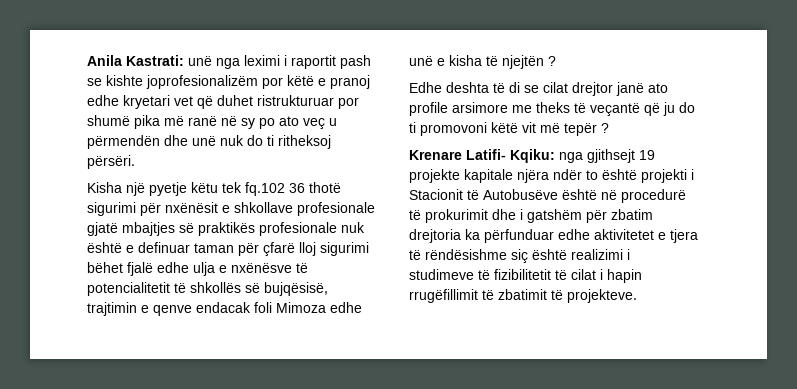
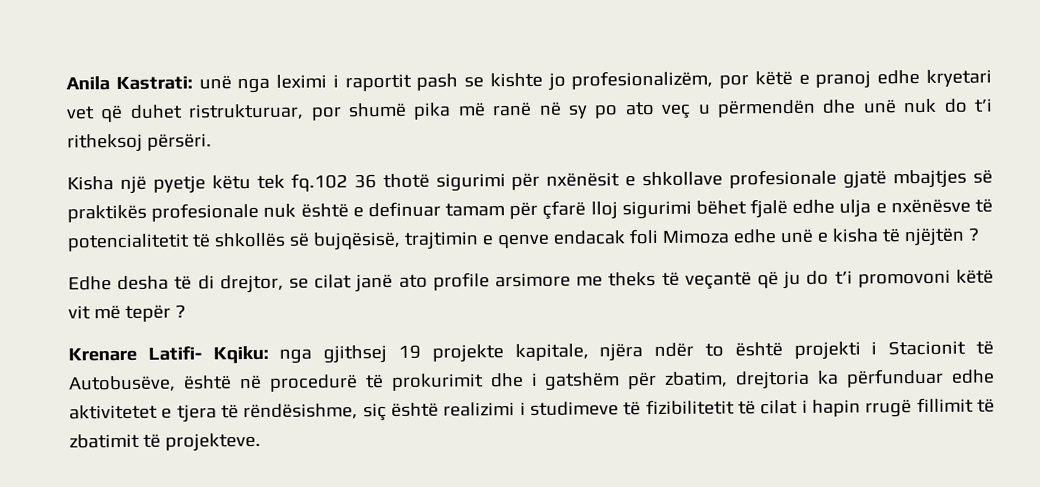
[146,75,258,89] joprofesionalizëm -> [547,70,714,91] jo profesionalizëm,
[257,95,334,106] ristrukturuar -> [188,103,305,121] ristrukturuar,
[267,135,274,146] ti -> [973,98,993,113] t’i
[194,243,234,253] taman -> [445,203,506,217] tamam
[502,55,544,69] njejtën -> [903,227,965,247] njëjtën
[446,82,489,93] deshta -> [117,275,170,291] desha
(520, 87) none -> [219,274,284,294] drejtor,
[572,82,613,96] drejtor -> (353, 281) none
[409,122,416,133] ti -> [834,270,853,285] t’i
[587,149,635,163] gjithsejt -> [323,344,388,364] gjithsej
[464,169,513,183] kapitale -> [514,343,589,362] kapitale,
[483,189,558,200] Autobusëve -> [68,375,176,393] Autobusëve,
[611,209,653,220] zbatim -> [664,371,729,388] zbatim,
[425,249,507,260] rëndësishme -> [243,403,359,421] rëndësishme,
[409,289,478,303] rrugëfillimit -> [865,397,974,418] rrugë fillimit

